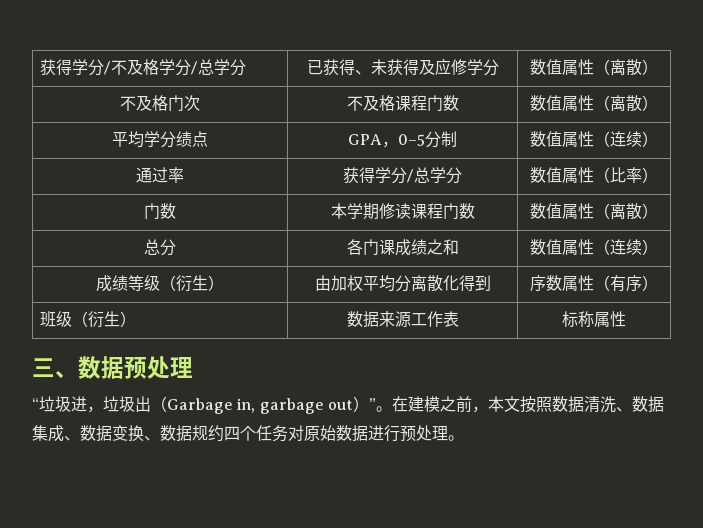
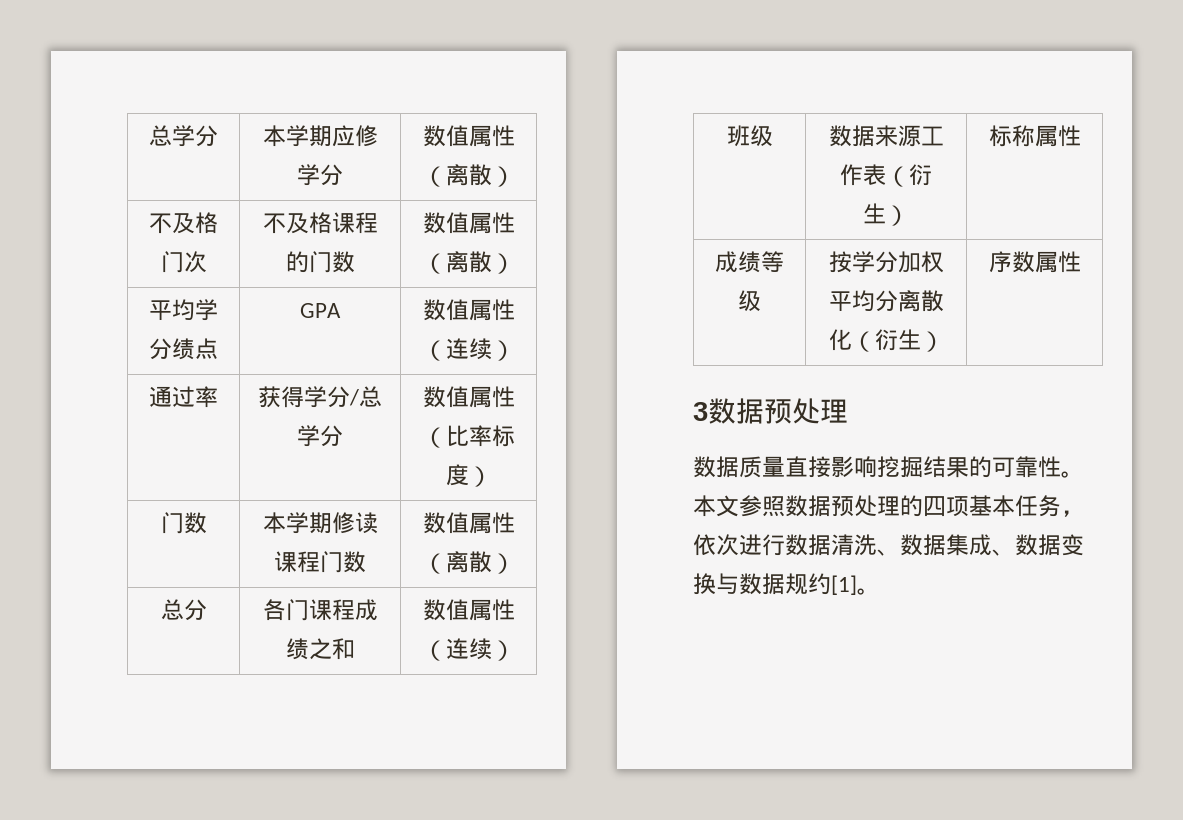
[39,59,246,76] [306,59,435,76] 获得学分/不及格学分/总学分 | 已获得、未获得及 -> [149,125,218,147] [262,125,332,147] 总学分 | 本学期
(427, 103) none -> [285,251,309,273] 的
[382,131,457,148] ，0–5分制 -> (341, 310) none
(642, 175) none -> [491,425,515,447] [445,464,469,486] 标度
(395, 247) none -> [331,599,355,621] 程
[96,275,224,292] [314,275,331,291] 成绩等级（衍生） | 由 -> [726,125,773,147] [828,125,944,147] [840,164,932,187] [863,203,909,226] [988,125,1081,147] [715,251,784,273] [738,290,761,312] [828,251,898,273] 班级 | 数据来源工作表（衍生） | 标称属性 // 成绩等级 | 按学分
[458,275,491,291] 得到 -> [851,329,944,352] （衍生）
[594,275,658,292] [39,311,136,328] [346,311,459,328] [562,311,626,328] [32,356,193,379] [32,396,552,414] （有序） // 班级（衍生） | 数据来源工作表 | 标称属性 // 三、数据预处理 // “垃圾进，垃圾出（Garbage in, garbage out）”。在建模之前，本文按照 -> [693,398,848,424] [693,456,1084,478] [693,495,1084,517] [693,534,785,556] // 3数据预处理 // 数据质量直接影响挖掘结果的可靠性。本文参照数据预处理的四项基本任务，依次进行
[144,436,160,441] 、 -> [716,573,739,594] 与
[224,425,448,442] 四个任务对原始数据进行预处理 -> [831,575,857,595] [1]

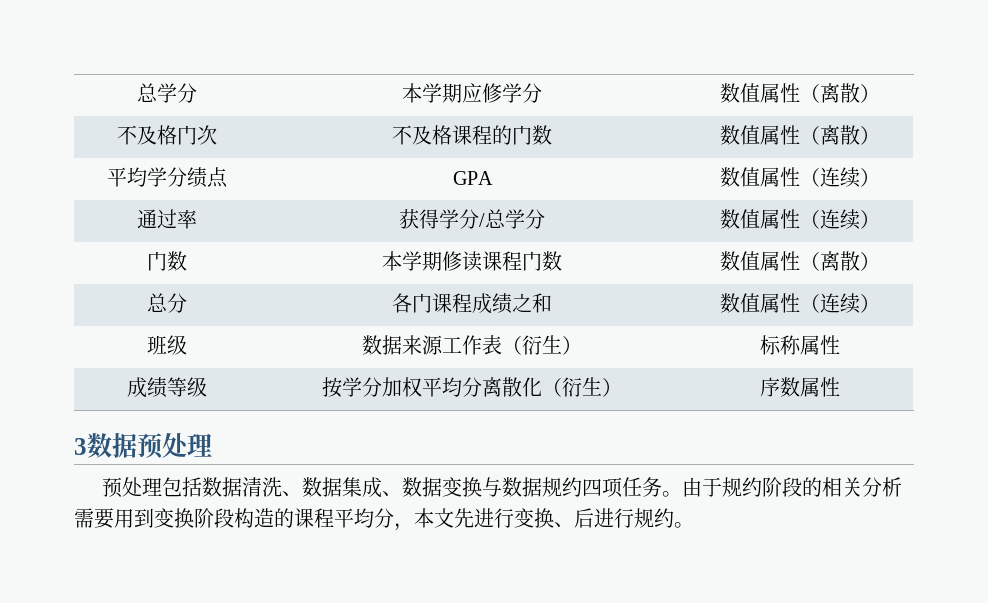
[445,425,515,447] [445,464,469,486] 比率标度 -> [819,209,860,230] 连续
[693,456,1084,478] [693,495,1084,517] [693,534,785,556] 数据质量直接影响挖掘结果的可靠性。本文参照数据预处理的四项基本任务，依次进行 -> [102,477,203,498] 预处理包括
[831,575,857,595] [1] -> [582,477,903,498] [74,508,674,531] 四项任务。由于规约阶段的相关分析需要用到变换阶段构造的课程平均分，本文先进行变换、后进行规约

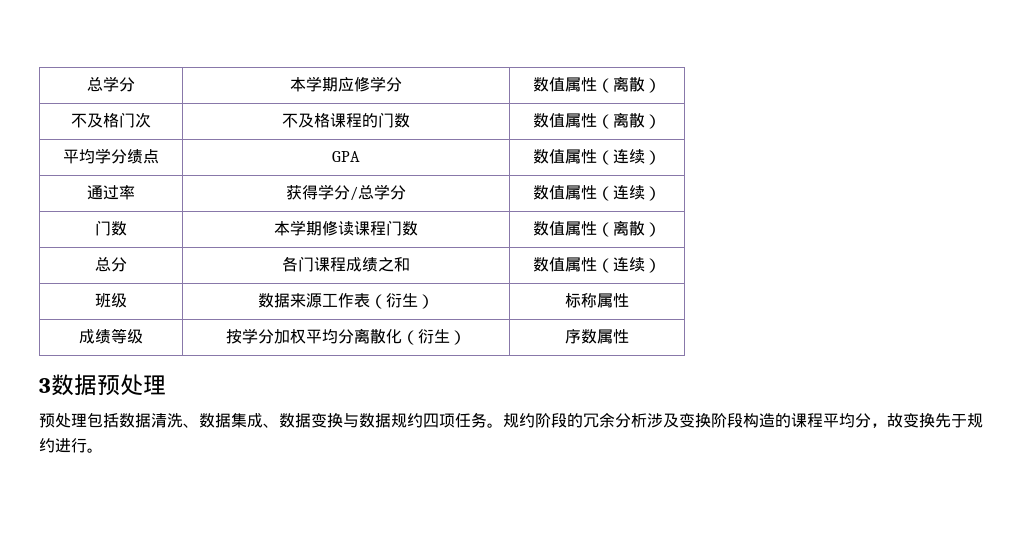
[682,477,723,497] 由于 -> (503, 425) none
[822,477,903,497] [74,508,154,529] 相关分析需要用到 -> [583,413,679,428] 冗余分析涉及
[414,508,674,528] 本文先进行变换、后进行规约 -> [887,413,983,428] [39,438,87,453] 故变换先于规约进行

